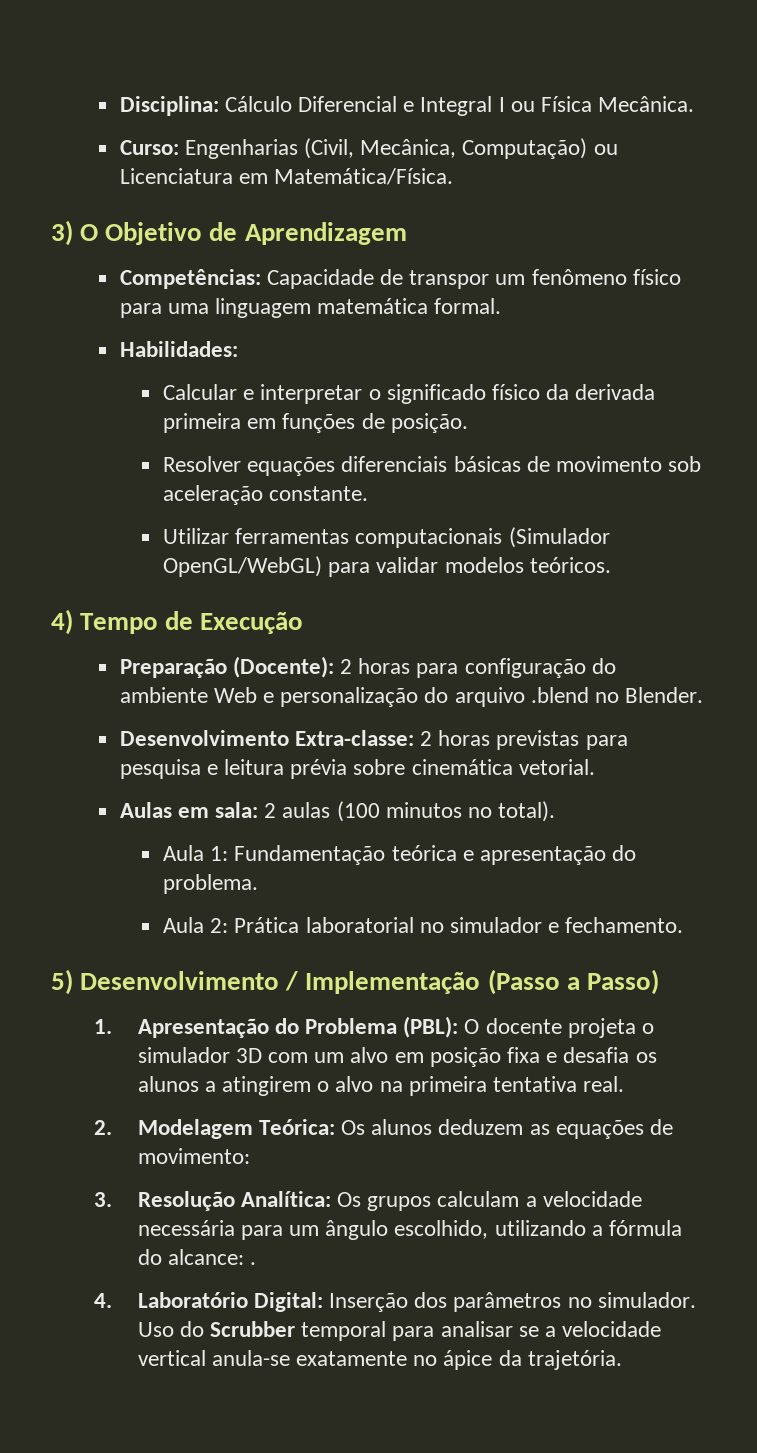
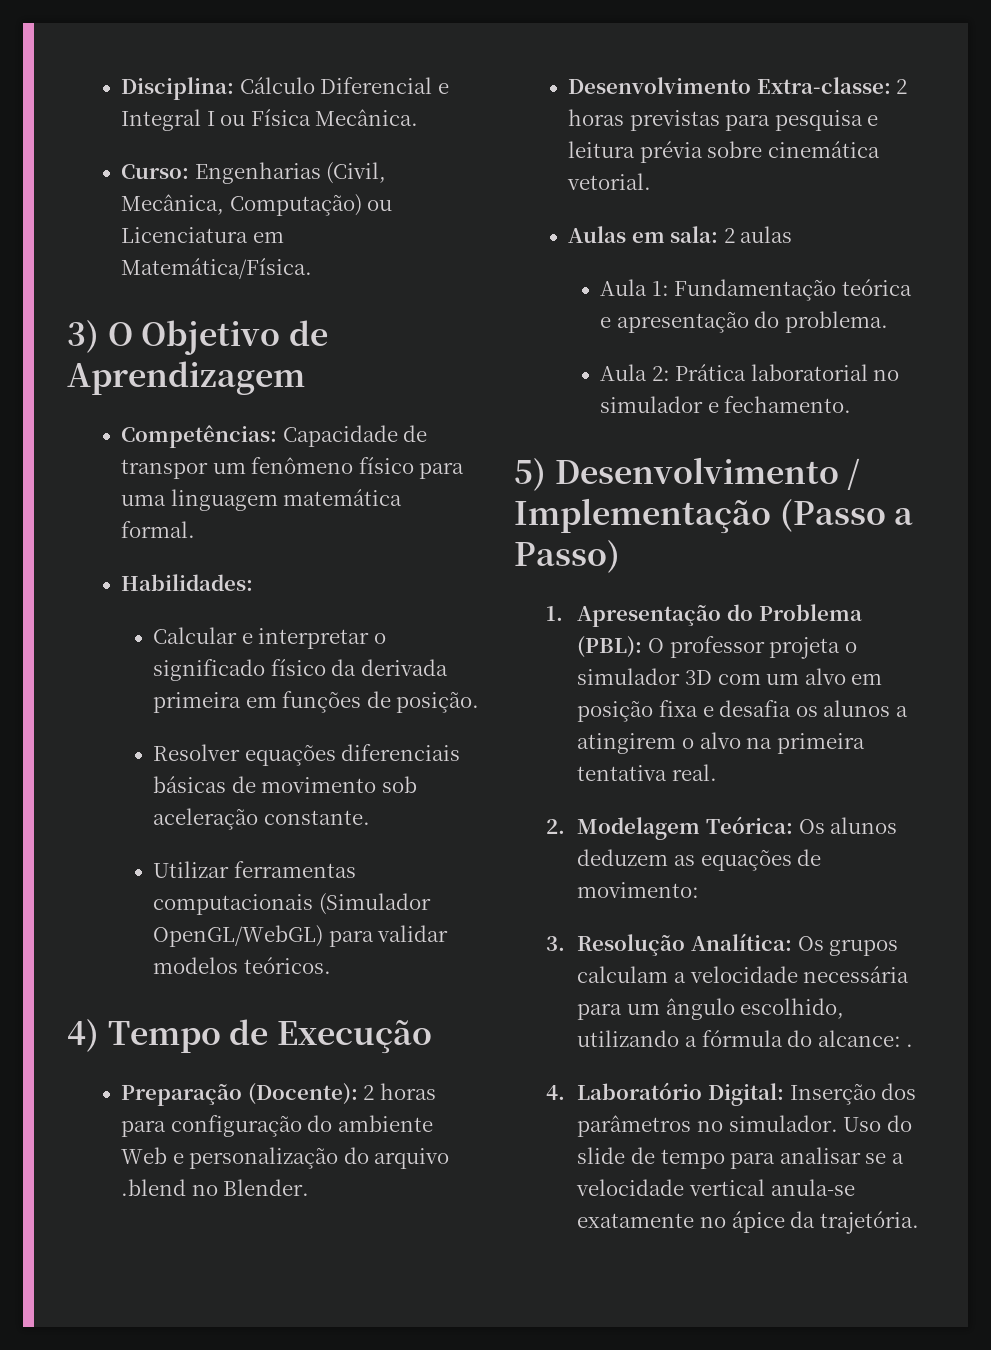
[336,801,556,822] (100 minutos no total). -> (793, 234) none
[485,1018,562,1034] docente -> [669,636,765,658] professor
[210,1321,387,1341] Scrubber temporal -> [577,1147,725,1169] slide de tempo

